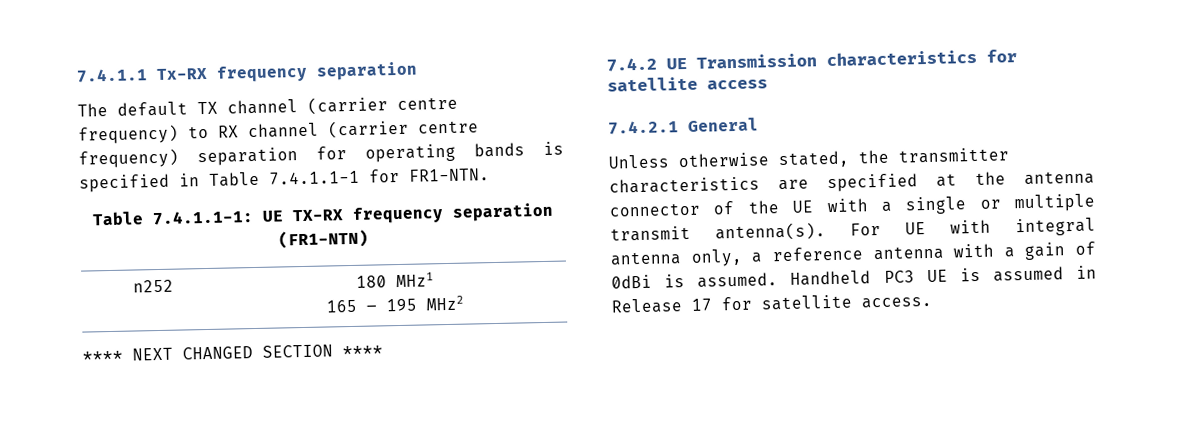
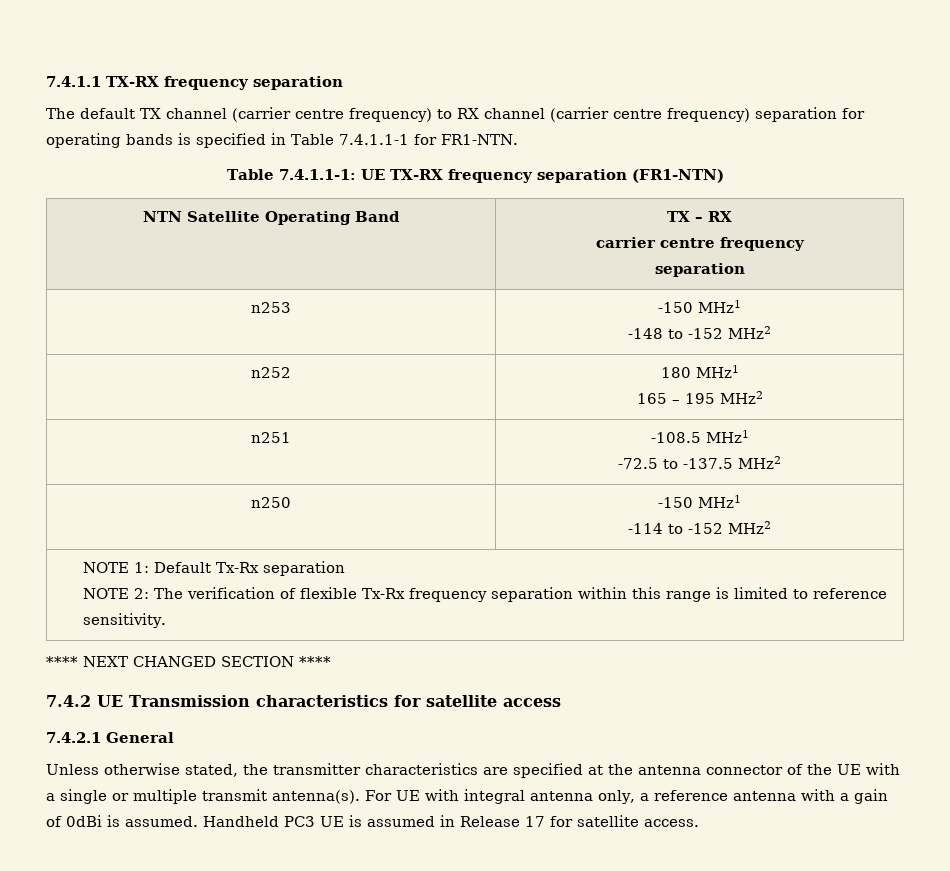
[156,67,208,80] Tx-RX -> [106,76,159,87] TX-RX
(369, 239) none -> [143,211,400,225] [667,211,732,222] [595,237,805,251] [654,263,745,277] [251,302,291,313] [658,300,741,313] [628,326,771,339] // NTN Satellite Operating Band | TX – RX // carrier centre frequency // separation // n253 | -150 MHz1 // -148 to -152 MHz2
(464, 303) none -> [251,432,291,443] [650,430,749,443] [618,456,781,469] [251,497,291,508] [658,495,741,508] [628,521,771,534] [82,561,345,576] [82,587,887,602] [82,613,166,628] // n251 | -108.5 MHz1 // -72.5 to -137.5 MHz2 // n250 | -150 MHz1 // -114 to -152 MHz2 // NOTE 1: Default Tx-Rx separation // NOTE 2: The verification of flexible Tx-Rx frequency separation within this range is limited to reference sensitivity.

